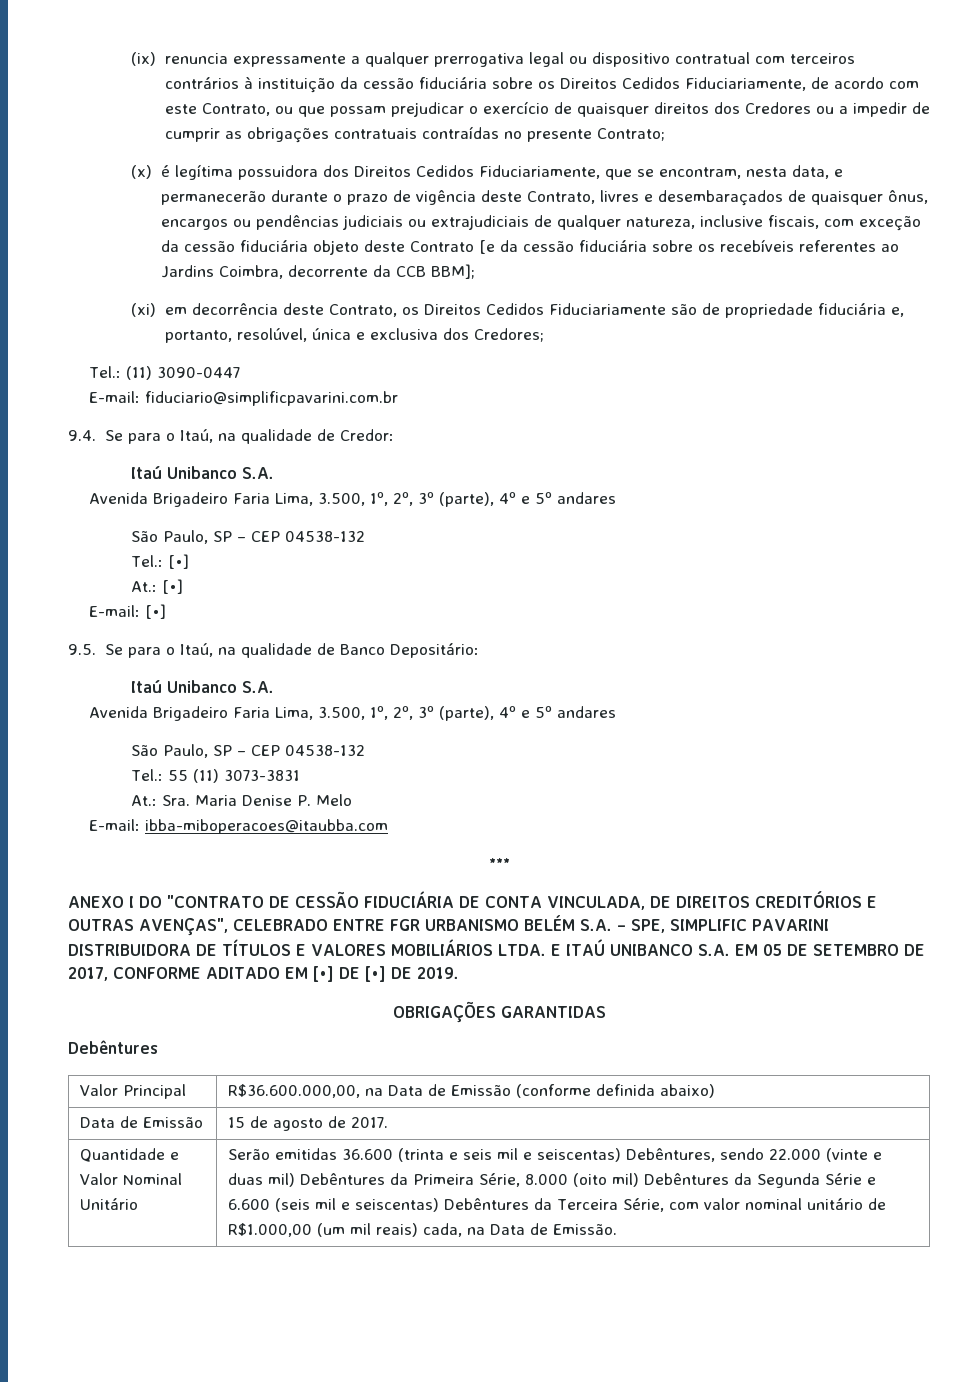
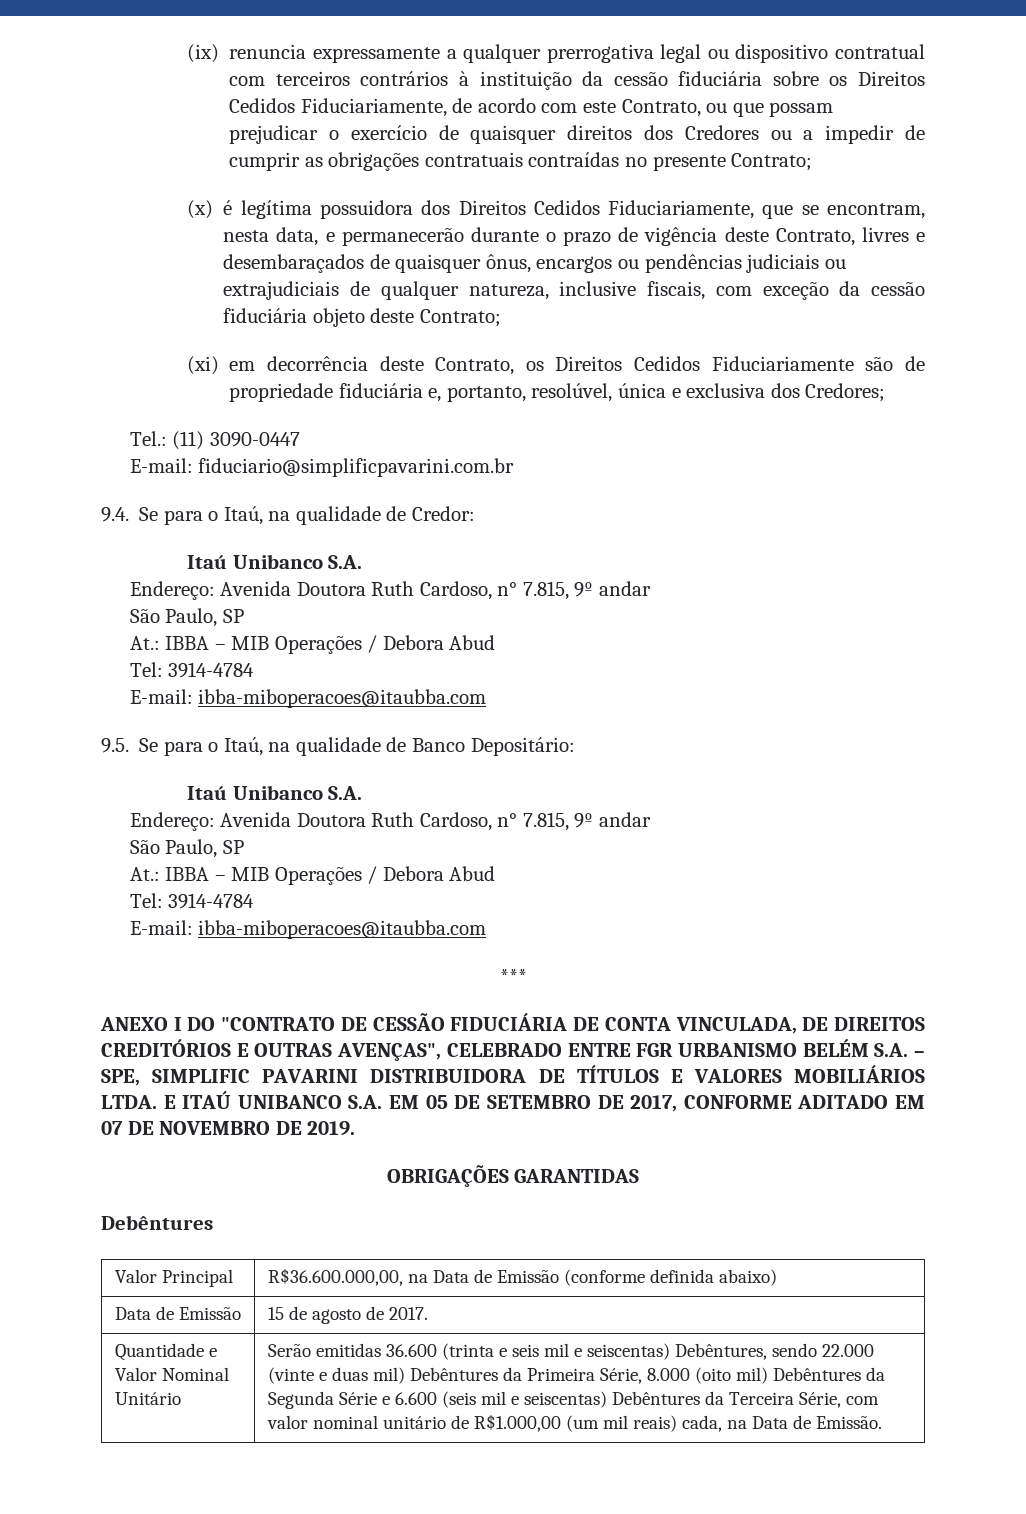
[409,239,899,254] [160,264,475,279] Contrato [e da cessão fiduciária sobre os recebíveis referentes ao Jardins Coimbra, decorrente da CCB BBM]; -> [419,309,501,327] Contrato;
[89,492,617,507] [131,530,366,544] [131,554,190,569] [131,579,184,594] [89,604,167,619] Avenida Brigadeiro Faria Lima, 3.500, 1º, 2º, 3º (parte), 4º e 5º andares // São Paulo, SP – CEP 04538-132 // Tel.: [•] // At.: [•] // E-mail: [•] -> [129,581,651,600] [129,608,244,627] [129,635,496,654] [129,662,255,678] [129,689,487,708] Endereço: Avenida Doutora Ruth Cardoso, n° 7.815, 9º andar // São Paulo, SP // At.: IBBA – MIB Operações / Debora Abud // Tel: 3914-4784 // E-mail: ibba-miboperacoes@itaubba.com
[89,706,617,721] [131,744,366,758] [131,769,301,783] [131,794,353,806] Avenida Brigadeiro Faria Lima, 3.500, 1º, 2º, 3º (parte), 4º e 5º andares // São Paulo, SP – CEP 04538-132 // Tel.: 55 (11) 3073-3831 // At.: Sra. Maria Denise P. Melo -> [129,812,651,831] [129,839,244,858] [129,866,496,885] [129,893,255,909] Endereço: Avenida Doutora Ruth Cardoso, n° 7.815, 9º andar // São Paulo, SP // At.: IBBA – MIB Operações / Debora Abud // Tel: 3914-4784
[312,966,386,982] [•] DE [•] -> [101,1121,271,1135] 07 DE NOVEMBRO

